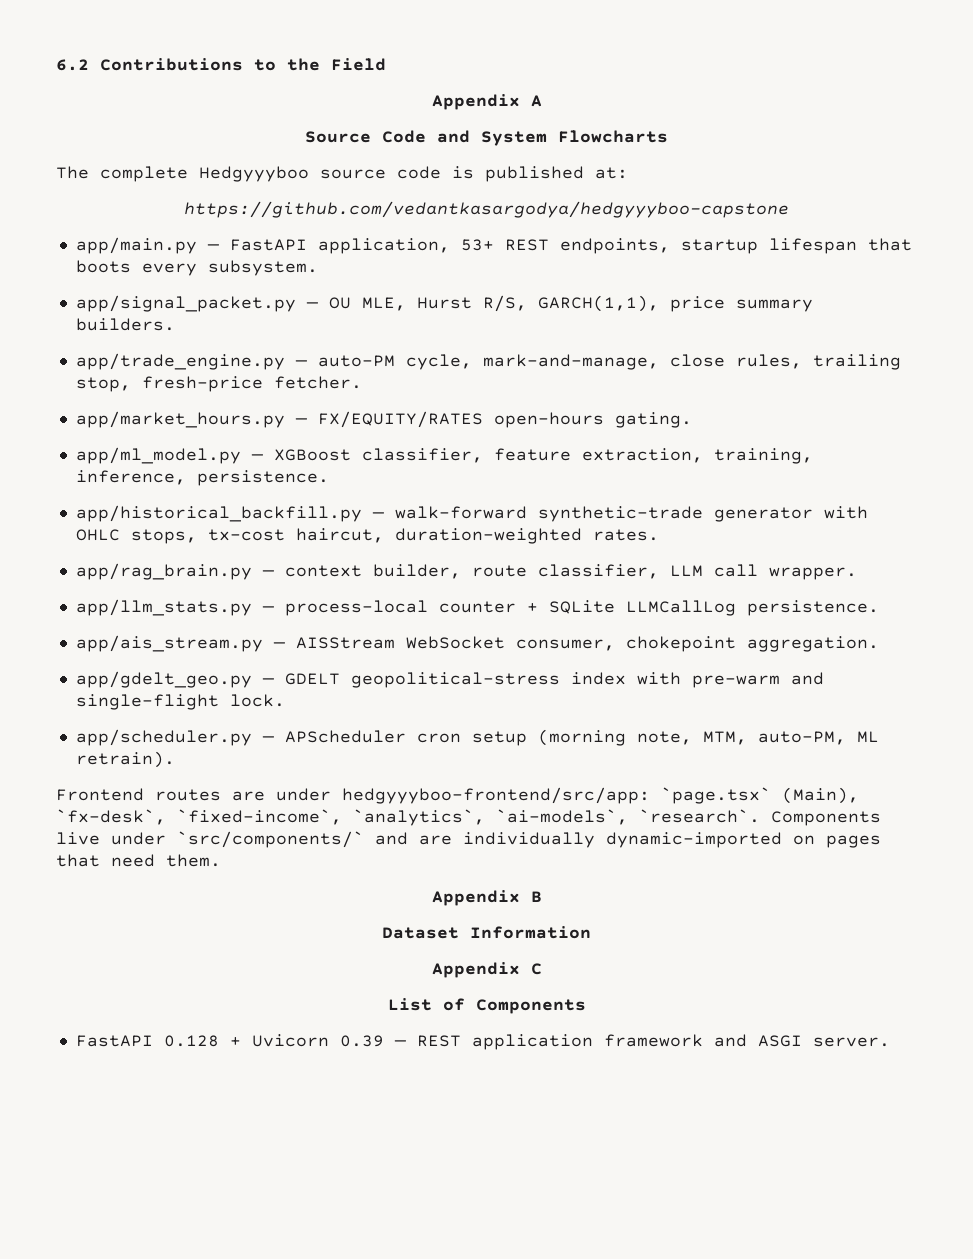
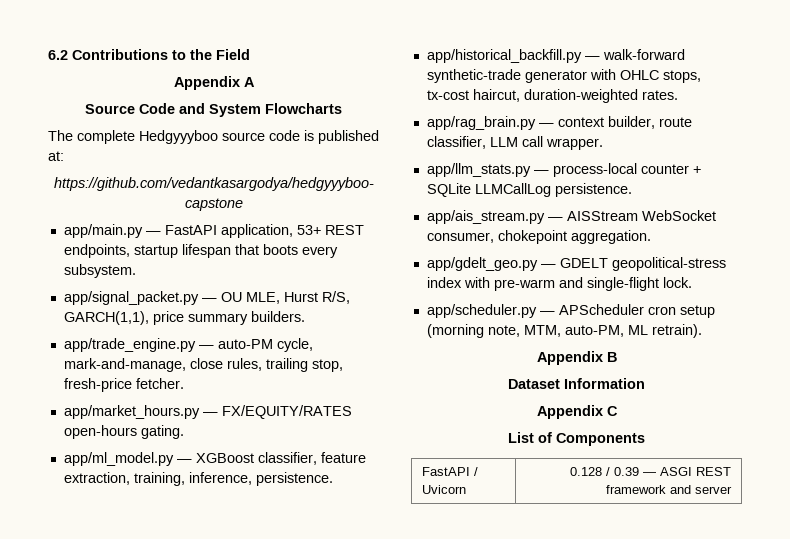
[56,787,859,804] [56,809,881,826] [56,831,881,848] [56,854,221,867] // Frontend routes are under hedgyyyboo-frontend/src/app: `page.tsx` (Main), `fx-desk`, `fixed-income`, `analytics`, `ai-models`, `research`. Components live under `src/components/` and are individually dynamic-imported on pages that need them. -> (702, 331) none
[75,1034,890,1050] // FastAPI 0.128 + Uvicorn 0.39 — REST application framework and ASGI server. -> [422,467,479,476] [422,485,467,494] [569,467,731,476] [605,485,732,494] // FastAPI / Uvicorn | 0.128 / 0.39 — ASGI REST framework and server

